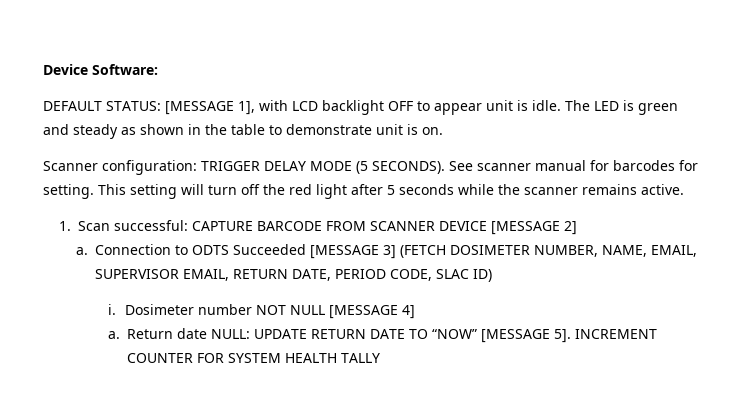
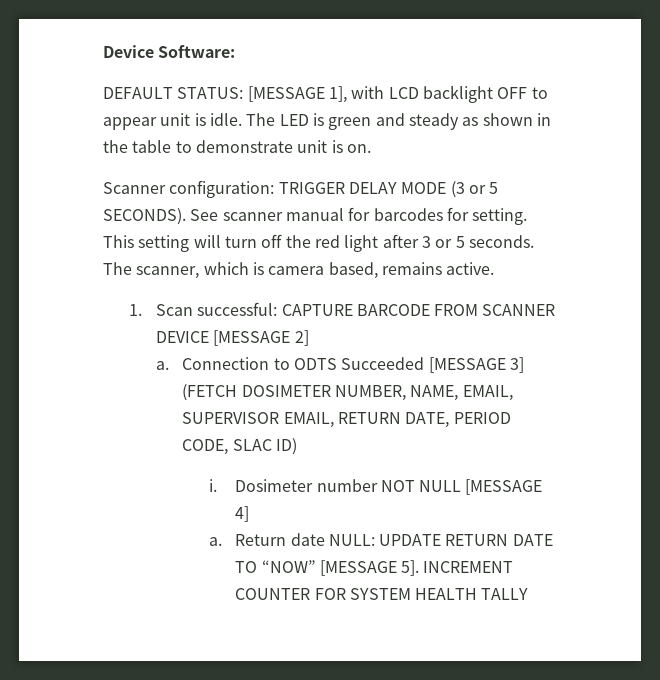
[356,161,368,174] (5 -> [450,181,499,198] (3 or 5
[387,184,578,195] 5 seconds while the scanner -> [421,235,534,248] [103,262,378,279] 3 or 5 seconds. The scanner, which is camera based,

